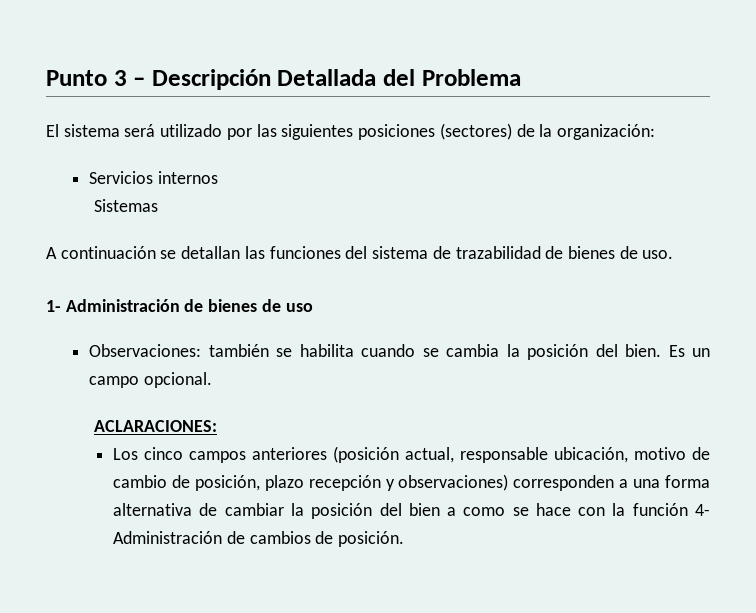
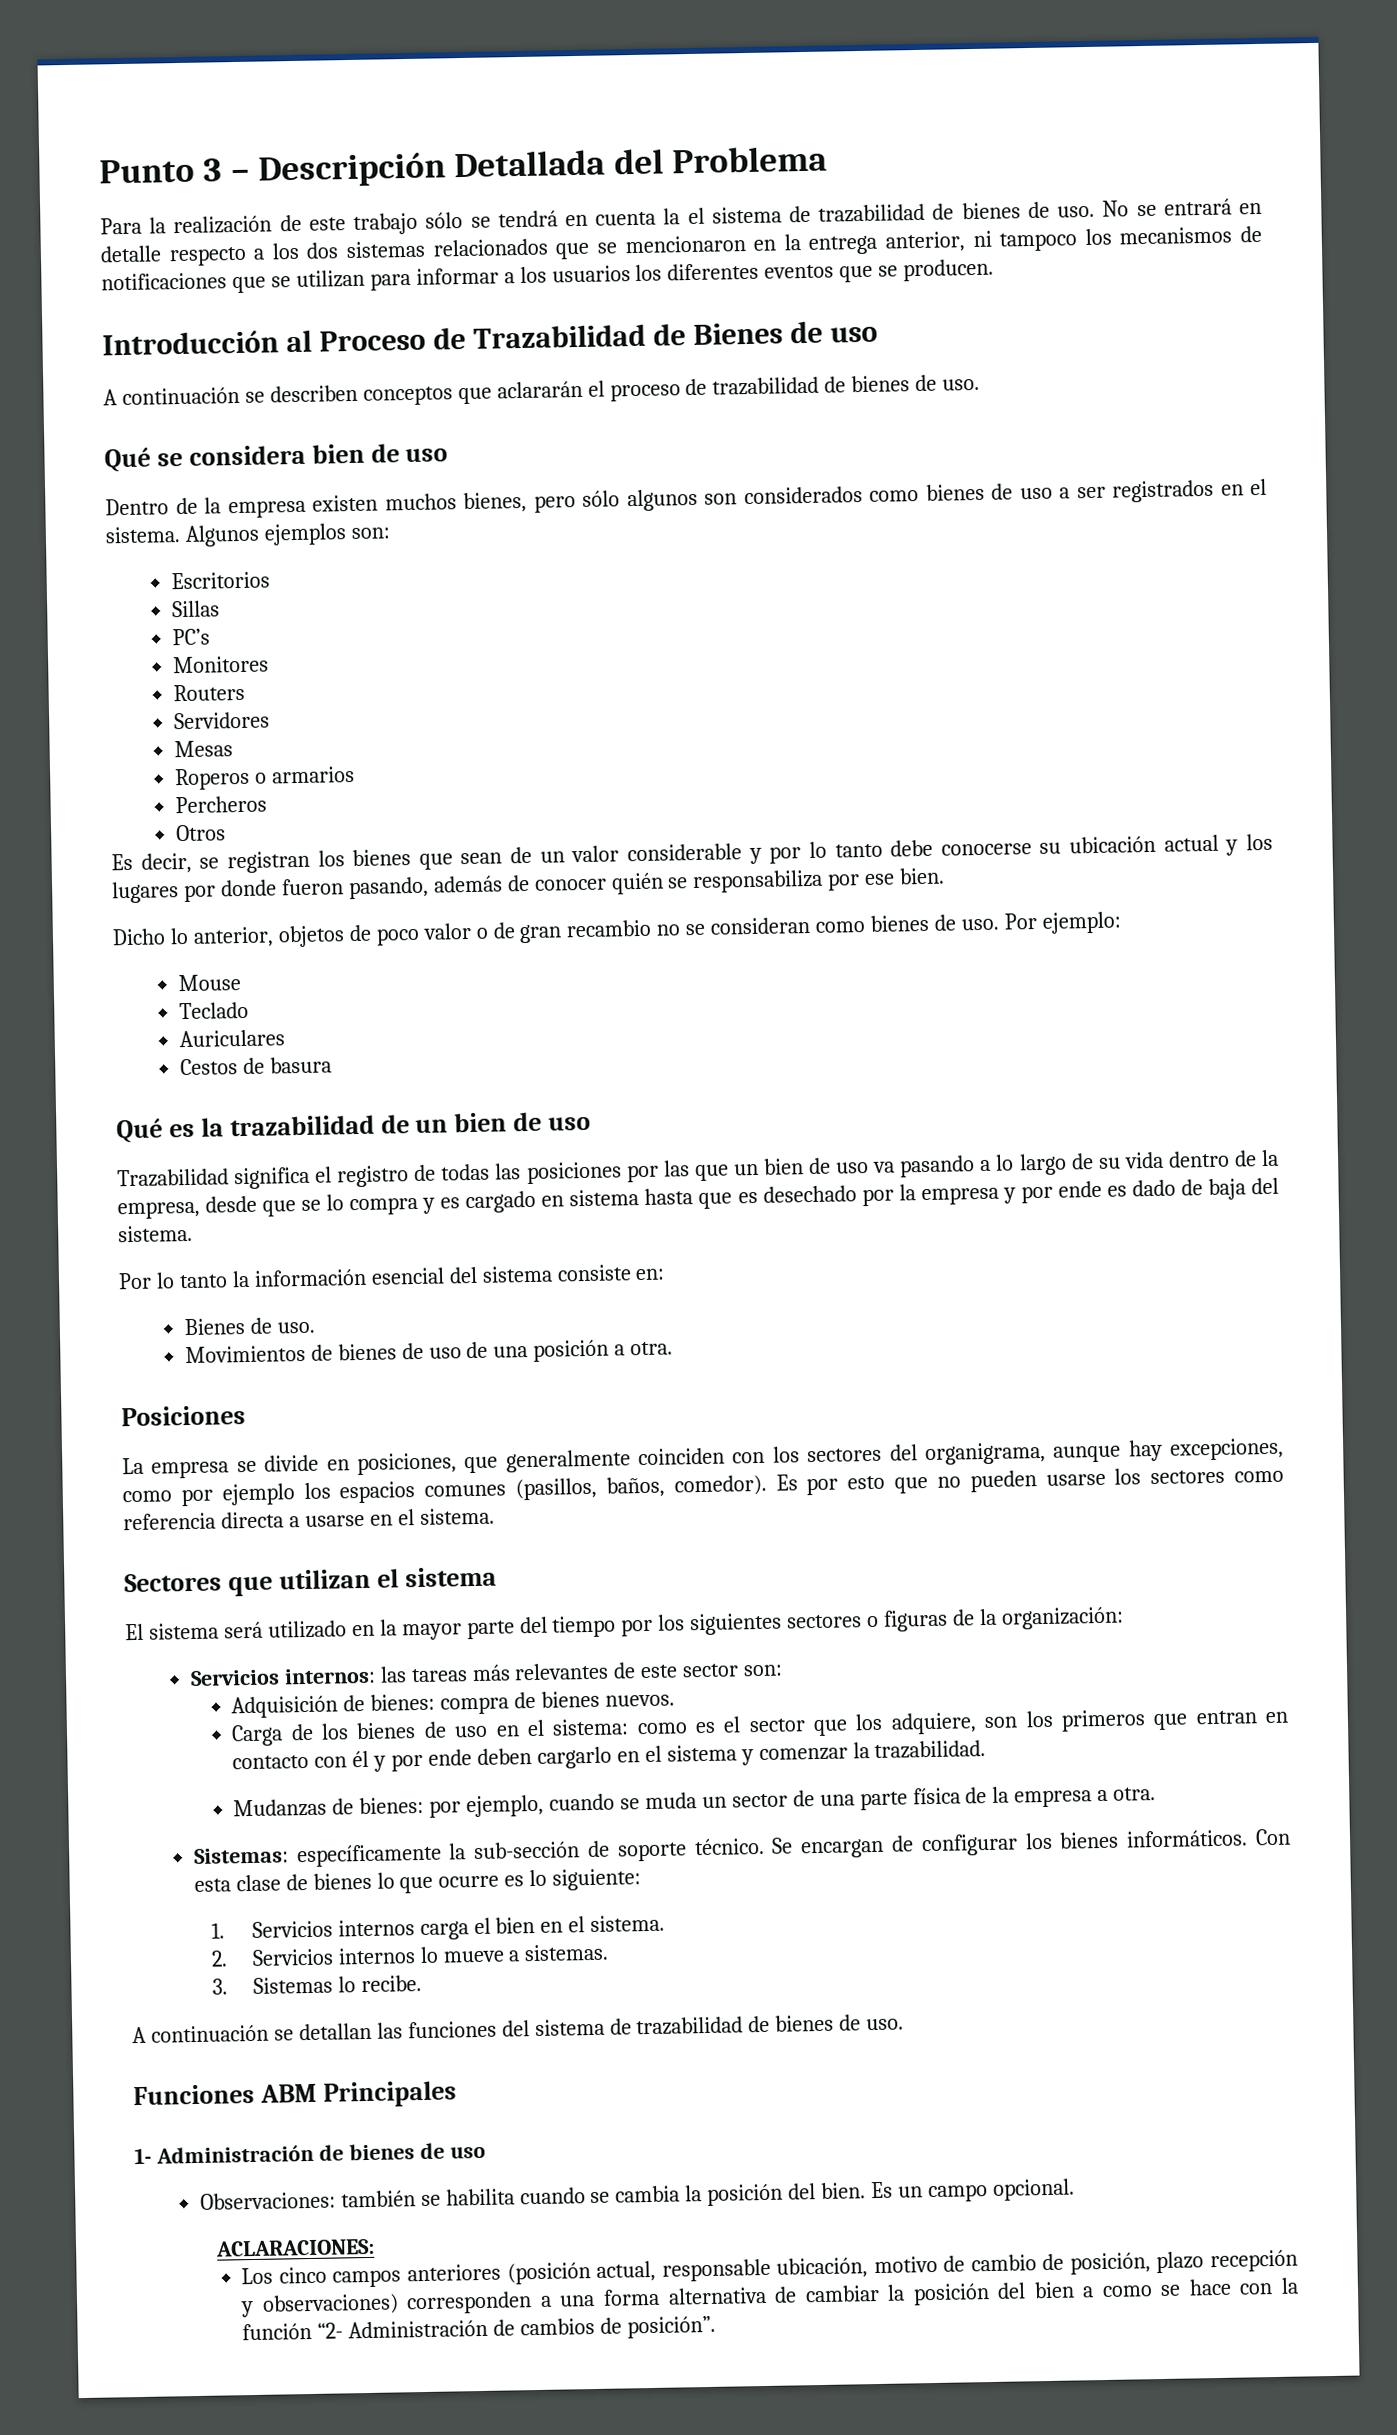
[46,123,655,140] [89,171,218,184] El sistema será utilizado por las siguientes posiciones (sectores) de la organización: // Servicios internos // -> [100,198,1263,235] [100,225,1262,267] [101,258,995,294] [102,320,878,356] [103,374,981,406] [104,443,449,473] [105,478,1267,519] [105,523,390,547] [170,571,270,590] [171,600,220,618] [171,628,210,646] [172,655,269,674] [172,683,245,702] [173,711,270,730] [173,740,233,758] [174,766,355,791] [174,795,267,814] [175,824,226,842] [111,833,1274,874] [112,867,946,904] [112,911,1122,948] [177,974,241,992] [178,1001,249,1020] [178,1029,285,1048] [179,1056,332,1076] [116,1111,592,1144] [117,1149,1280,1190] [117,1177,1279,1220] [118,1224,193,1243] [118,1264,666,1290] [183,1317,315,1336] [184,1339,674,1364] [121,1405,246,1427] [122,1437,1284,1479] [122,1468,1285,1507] [123,1507,495,1531] [124,1566,497,1597] [125,1606,1124,1641] [189,1662,784,1687] [231,1690,675,1719] [231,1709,1288,1747] [232,1740,987,1772] [233,1786,1157,1818] [193,1828,1291,1868] [193,1868,642,1894] [211,1914,666,1941] [211,1943,610,1967] [212,1978,229,1995] Para la realización de este trabajo sólo se tendrá en cuenta la el sistema de trazabilidad de bienes de uso. No se entrará en detalle respecto a los dos sistemas relacionados que se mencionaron en la entrega anterior, ni tampoco los mecanismos de notificaciones que se utilizan para informar a los usuarios los diferentes eventos que se producen. // Introducción al Proceso de Trazabilidad de Bienes de uso // A continuación se describen conceptos que aclararán el proceso de trazabilidad de bienes de uso. // Qué se considera bien de uso // Dentro de la empresa existen muchos bienes, pero sólo algunos son considerados como bienes de uso a ser registrados en el sistema. Algunos ejemplos son: // Escritorios // Sillas // PC’s // Monitores // Routers // Servidores // Mesas // Roperos o armarios // Percheros // Otros // Es decir, se registran los bienes que sean de un valor considerable y por lo tanto debe conocerse su ubicación actual y los lugares por donde fueron pasando, además de conocer quién se responsabiliza por ese bien. // Dicho lo anterior, objetos de poco valor o de gran recambio no se consideran como bienes de uso. Por ejemplo: // Mouse // Teclado // Auriculares // Cestos de basura // Qué es la trazabilidad de un bien de uso // Trazabilidad significa el registro de todas las posiciones por las que un bien de uso va pasando a lo largo de su vida dentro de la empresa, desde que se lo compra y es cargado en sistema hasta que es desechado por la empresa y por ende es dado de baja del sistema. // Por lo tanto la información esencial del sistema consiste en: // Bienes de uso. // Movimientos de bienes de uso de una posición a otra. // Posiciones // La empresa se divide en posiciones, que generalmente coinciden con los sectores del organigrama, aunque hay excepciones, como por ejemplo los espacios comunes (pasillos, baños, comedor). Es por esto que no pueden usarse los sectores como referencia directa a usarse en el sistema. // Sectores que utilizan el sistema // El sistema será utilizado en la mayor parte del tiempo por los siguientes sectores o figuras de la organización: // Servicios internos: las tareas más relevantes de este sector son: // Adquisición de bienes: compra de bienes nuevos. // Carga de los bienes de uso en el sistema: como es el sector que los adquiere, son los primeros que entran en contacto con él y por ende deben cargarlo en el sistema y comenzar la trazabilidad. // Mudanzas de bienes: por ejemplo, cuando se muda un sector de una parte física de la empresa a otra. // Sistemas: específicamente la sub-sección de soporte técnico. Se encargan de configurar los bienes informáticos. Con esta clase de bienes lo que ocurre es lo siguiente: // 1. Servicios internos carga el bien en el sistema. // 2. Servicios internos lo mueve a sistemas. // 3.
(158, 205) none -> [337,1975,422,1993] lo recibe.
(674, 254) none -> [133,2080,457,2108] // Funciones ABM Principales
[694,504,710,516] 4- -> [317,2322,344,2339] “2-
[338,531,405,547] posición. -> [626,2315,716,2339] posición”.

